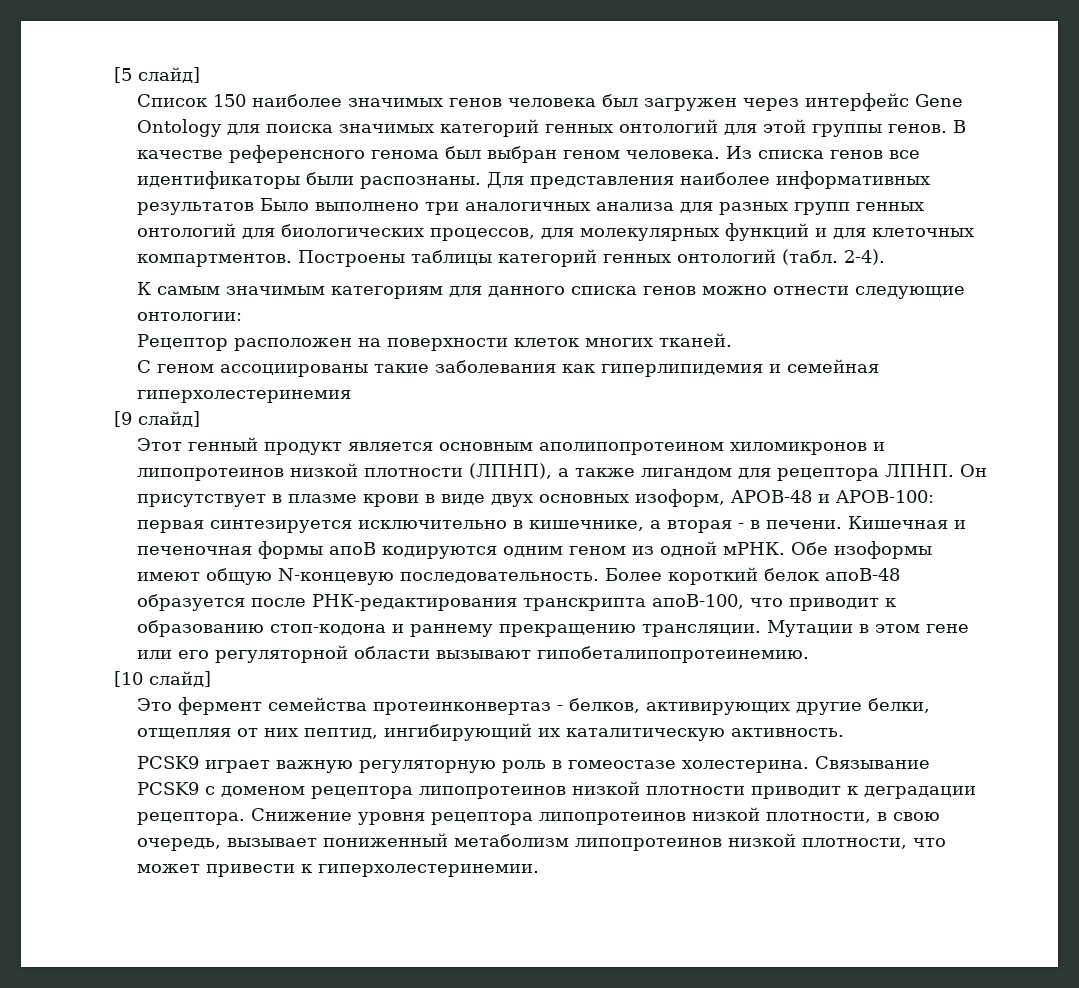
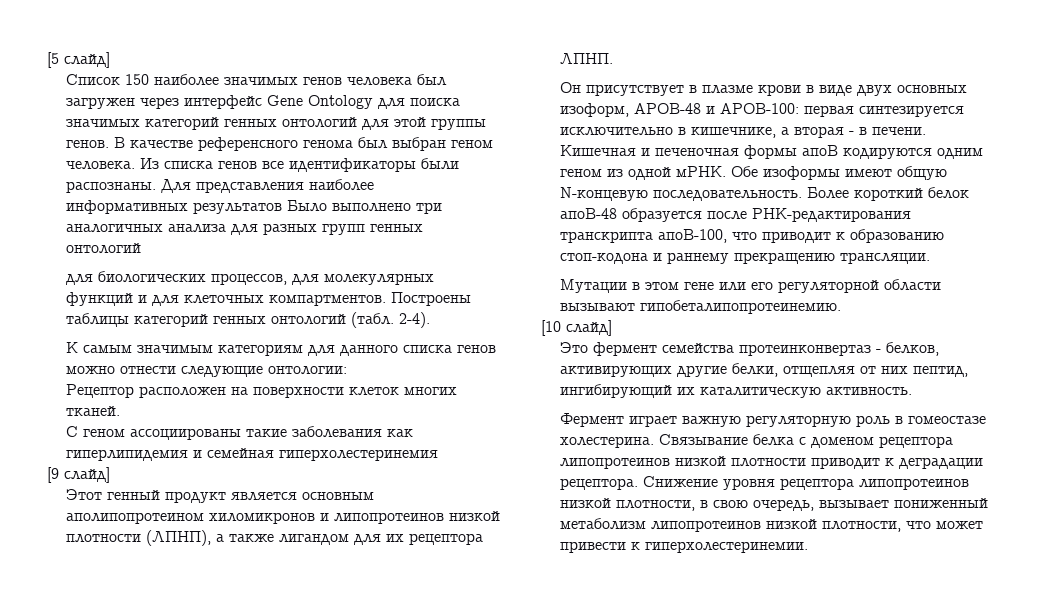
(237, 230) none -> (142, 248) //
(772, 473) none -> [386,534,405,542] их
(955, 470) none -> (614, 58) //
(762, 630) none -> (931, 258) //
[137,756,200,769] PCSK9 -> [560,413,625,427] Фермент
[137,782,200,795] PCSK9 -> [753,434,795,446] белка

